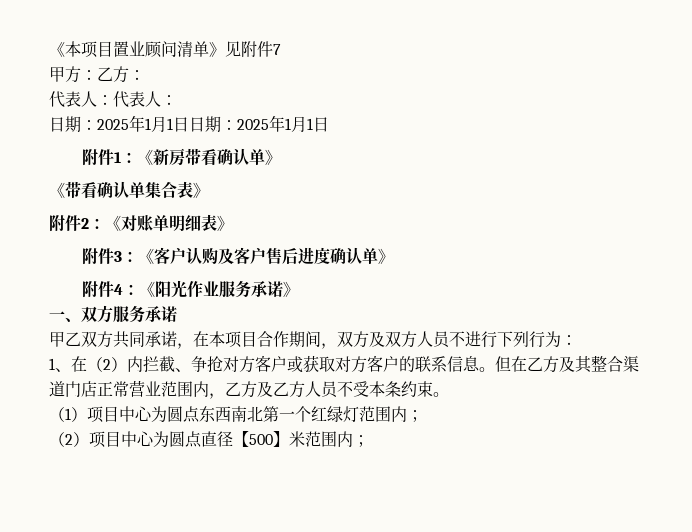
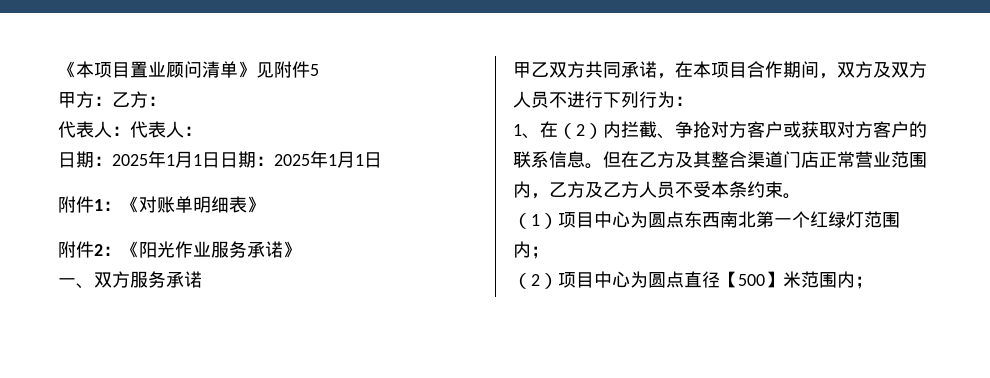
[273,44,281,55] 7 -> [310,64,319,76] 5
[153,148,282,166] [49,181,209,199] [49,214,121,232] 新房带看确认单》 // 《带看确认单集合表》 // 附件2：《 -> (139, 204) none
[114,247,395,265] [82,280,124,298] 3：《客户认购及客户售后进度确认单》 // 附件4 -> [94,244,103,256] 2

